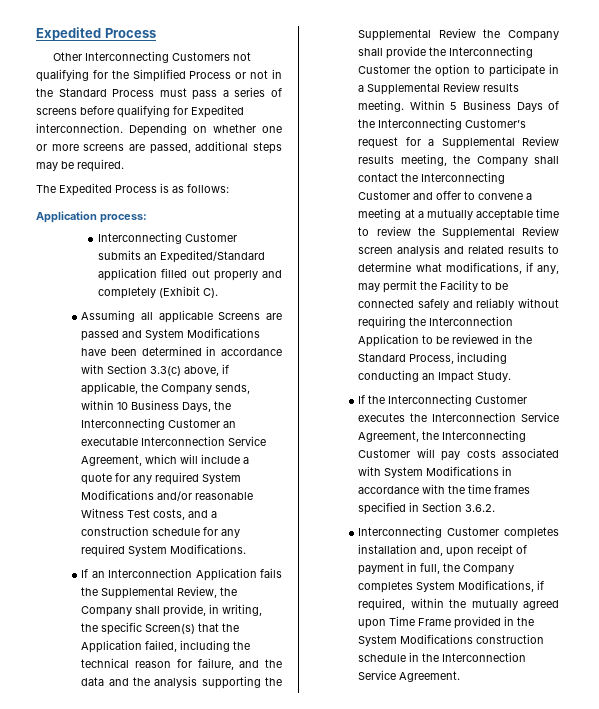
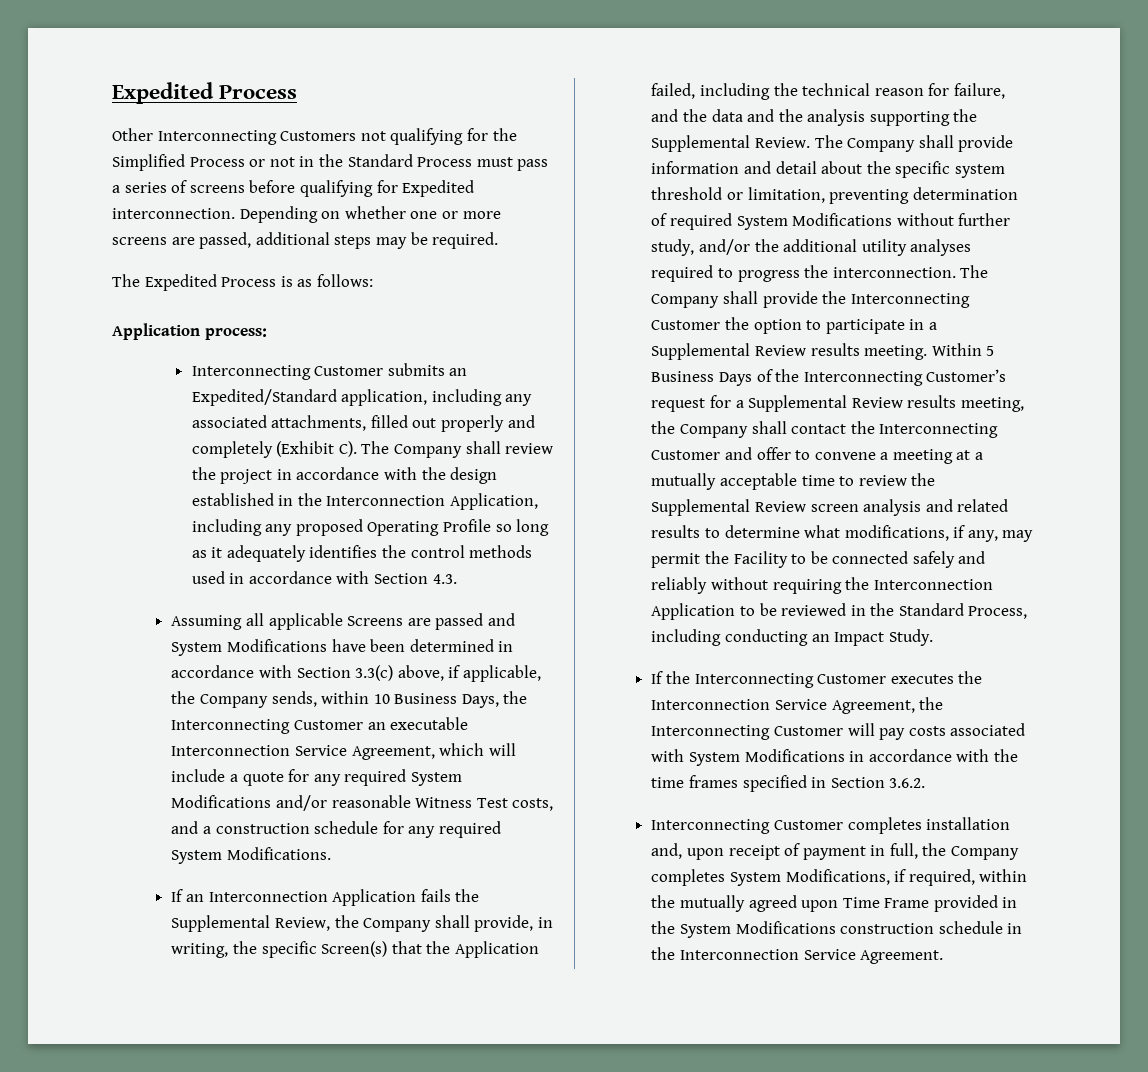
[98,268,158,281] application -> [341,389,533,406] [191,415,367,431] application, including any associated attachments,
(219, 293) none -> [361,441,554,458] [191,467,498,484] [191,493,538,510] [191,519,550,536] [191,545,533,562] [191,571,457,584] The Company shall review the project in accordance with the design established in the Interconnection Application, including any proposed Operating Profile so long as it adequately identifies the control methods used in accordance with Section 4.3.
[438,28,501,38] Review the -> [754,135,1014,152] [651,161,1005,178] [651,187,1018,204] [651,213,1011,230] [651,239,972,256] [651,265,989,282] Review. The Company shall provide information and detail about the specific system threshold or limitation, preventing determination of required System Modifications without further study, and/or the additional utility analyses required to progress the interconnection. The

